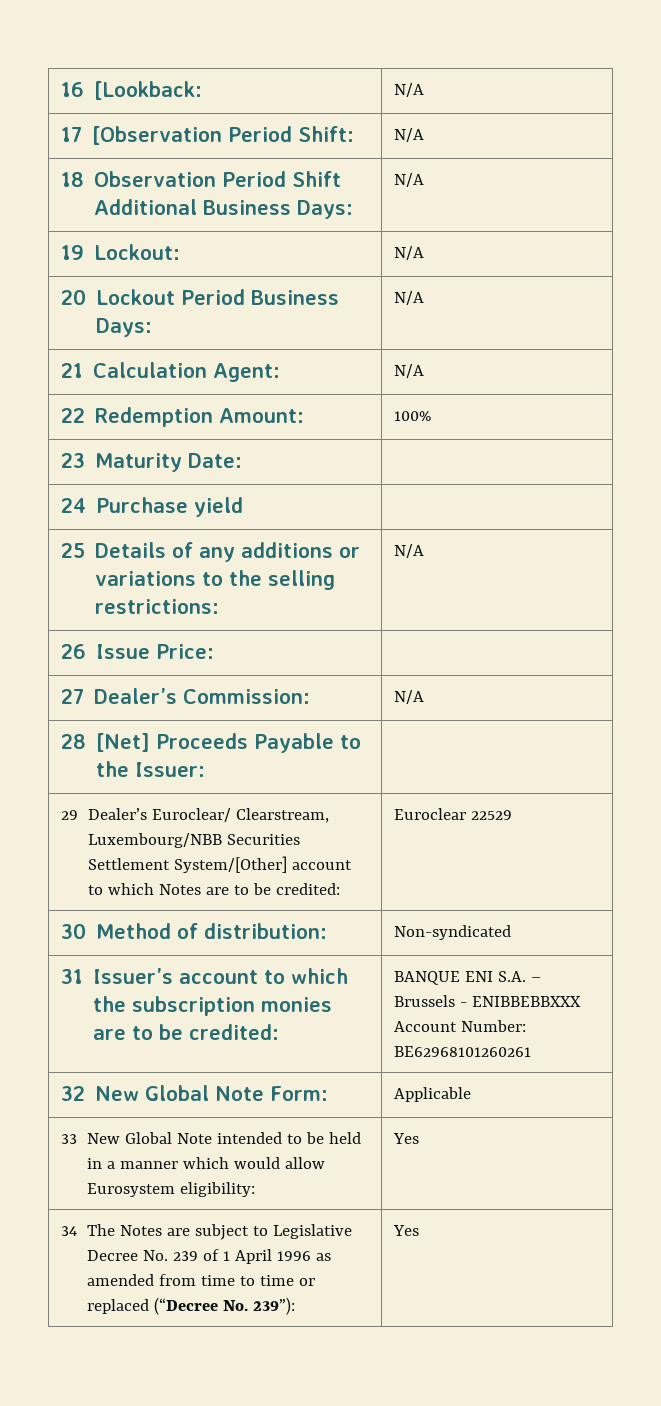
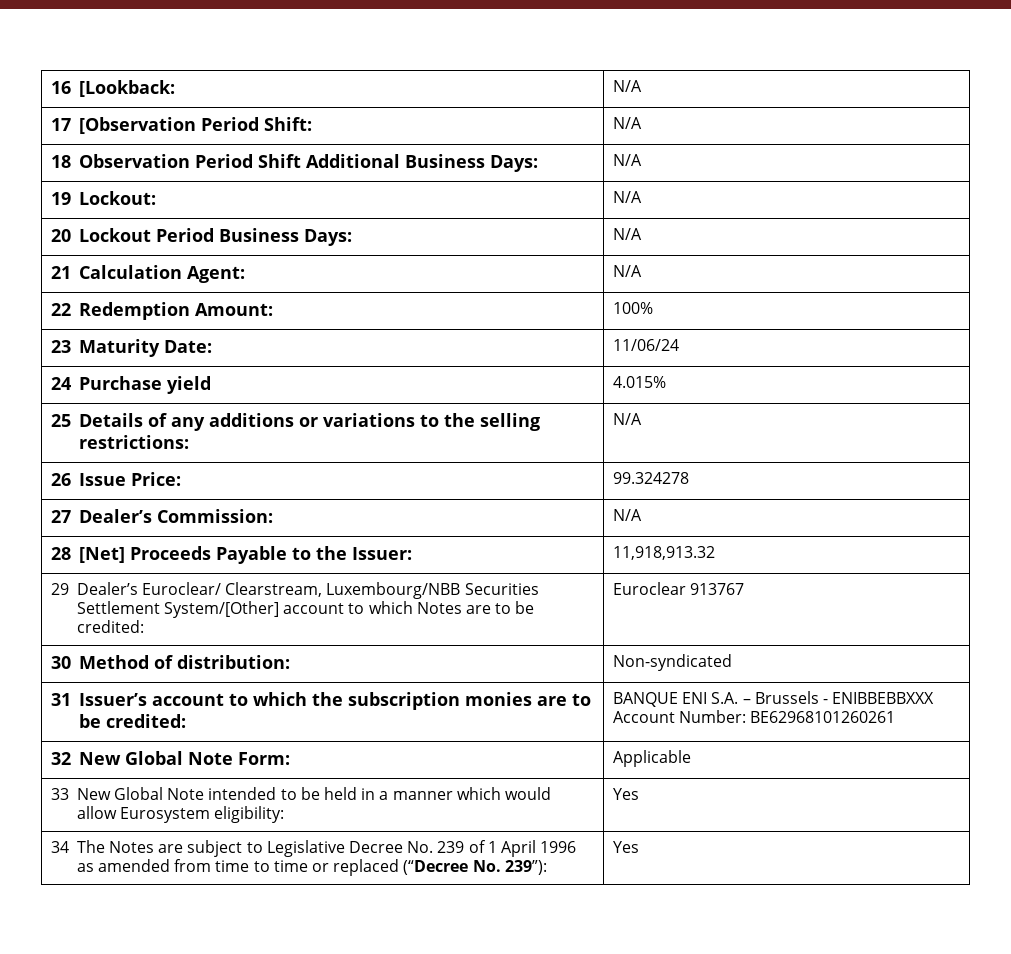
(242, 460) none -> [613,339,680,351] 11/06/24
(243, 507) none -> [613,376,667,388] 4.015%
(214, 651) none -> [613,472,690,484] 99.324278
(205, 769) none -> [613,546,716,560] 11,918,913.32
[471,810,513,820] 22529 -> [690,583,745,595] 913767

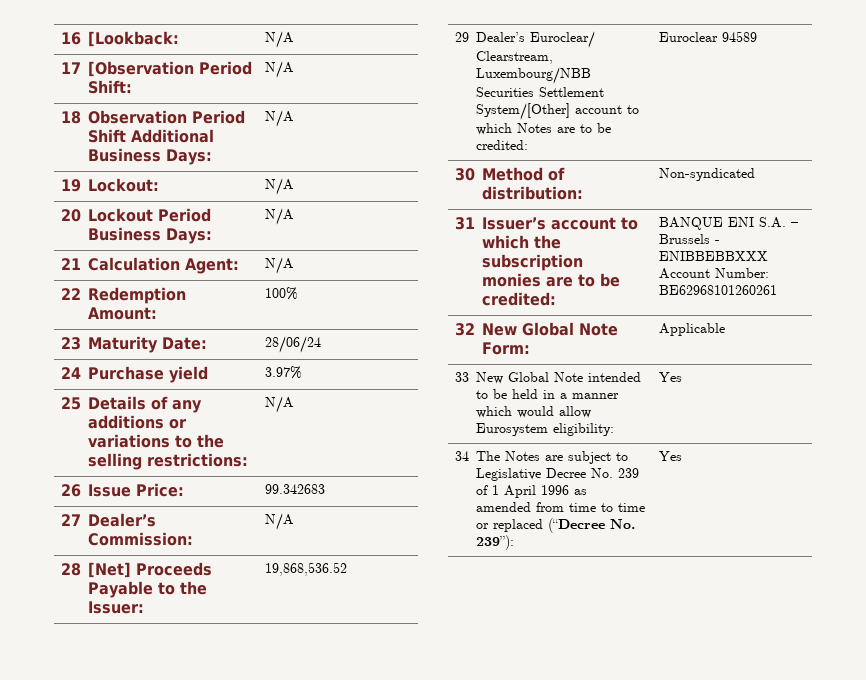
[613,339,680,351] 11/06/24 -> [264,336,321,353] 28/06/24
[613,376,667,388] 4.015% -> [264,366,302,379] 3.97%
[613,472,690,484] 99.324278 -> [264,484,325,494] 99.342683
[613,546,716,560] 11,918,913.32 -> [264,562,347,576] 19,868,536.52
[690,583,745,595] 913767 -> [721,31,757,42] 94589

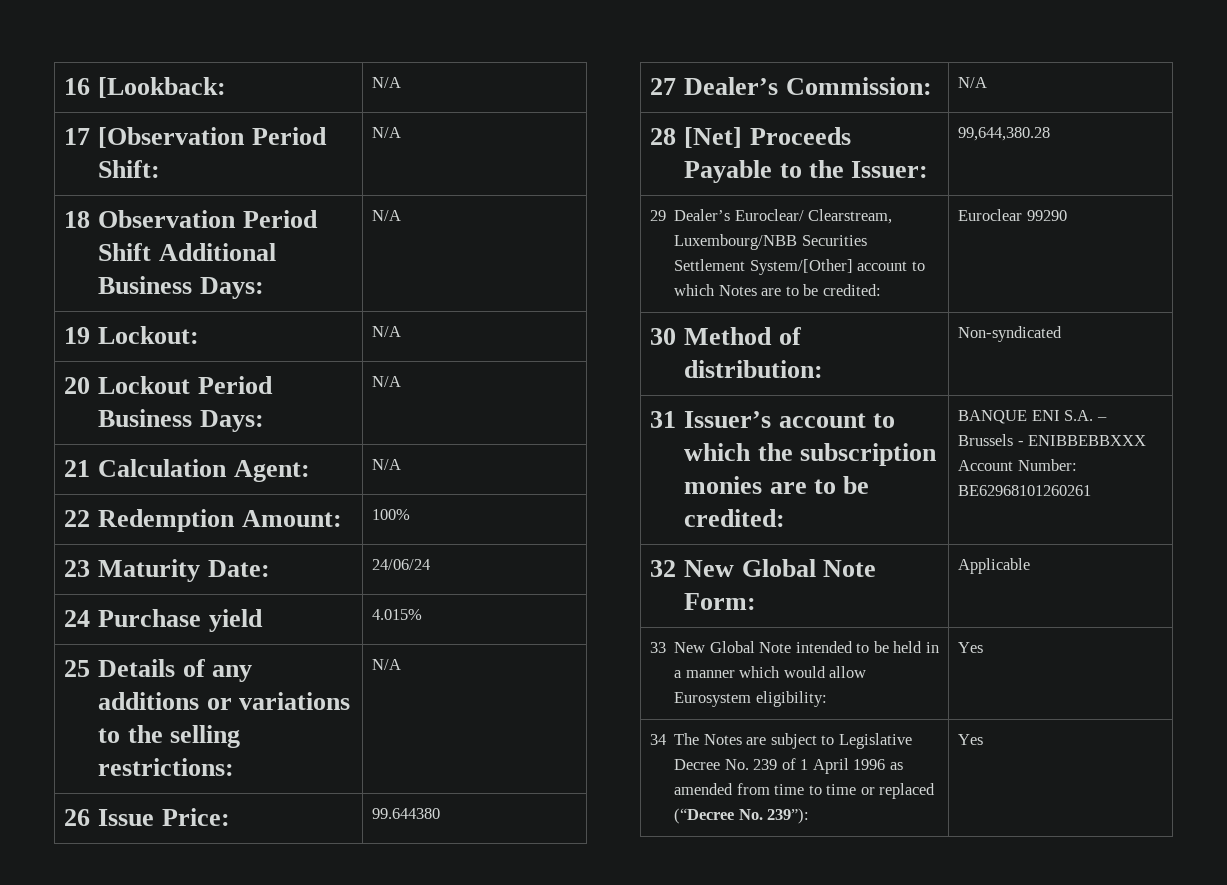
[264,336,321,353] 28/06/24 -> [372,559,431,570] 24/06/24
[264,366,302,379] 3.97% -> [372,609,423,620] 4.015%
[264,484,325,494] 99.342683 -> [372,808,441,819] 99.644380
[264,562,347,576] 19,868,536.52 -> [958,127,1051,141] 99,644,380.28
[721,31,757,42] 94589 -> [1026,210,1067,221] 99290

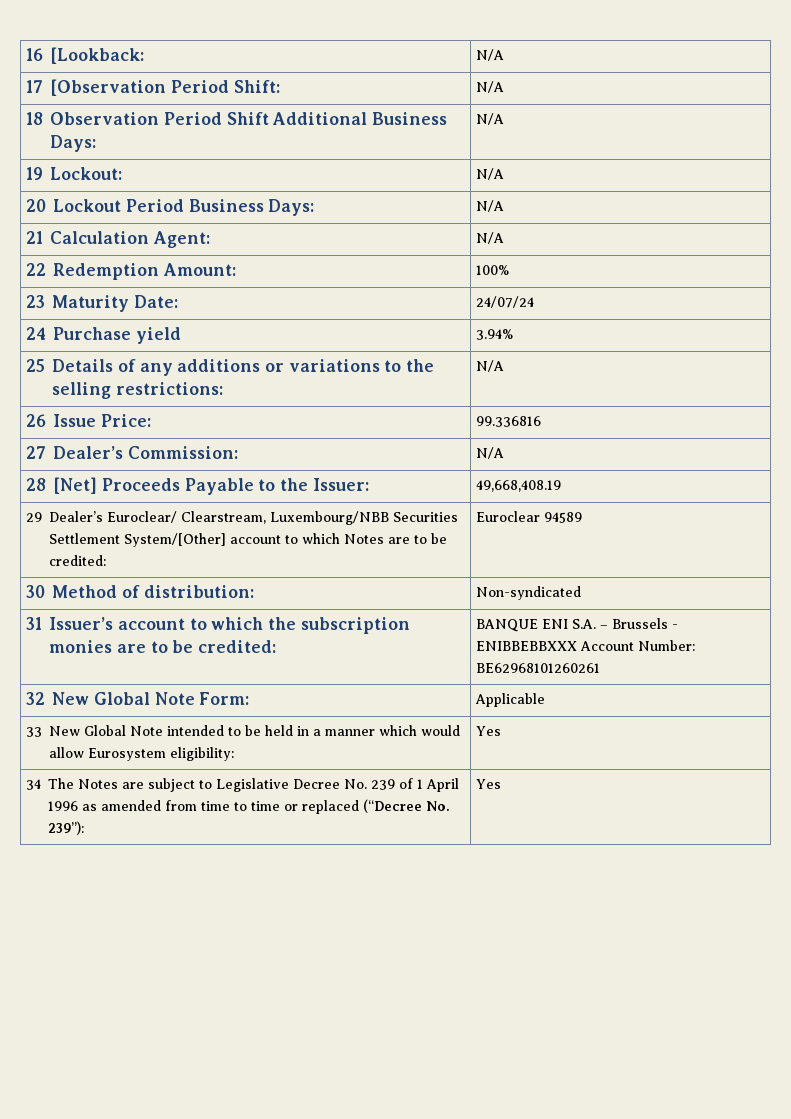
[372,559,431,570] 24/06/24 -> [476,296,535,308] 24/07/24
[372,609,423,620] 4.015% -> [476,329,514,340] 3.94%
[372,808,441,819] 99.644380 -> [476,416,542,427] 99.336816
[958,127,1051,141] 99,644,380.28 -> [476,480,562,492] 49,668,408.19
[1026,210,1067,221] 99290 -> [544,512,583,523] 94589

